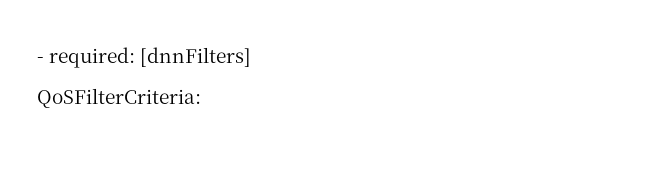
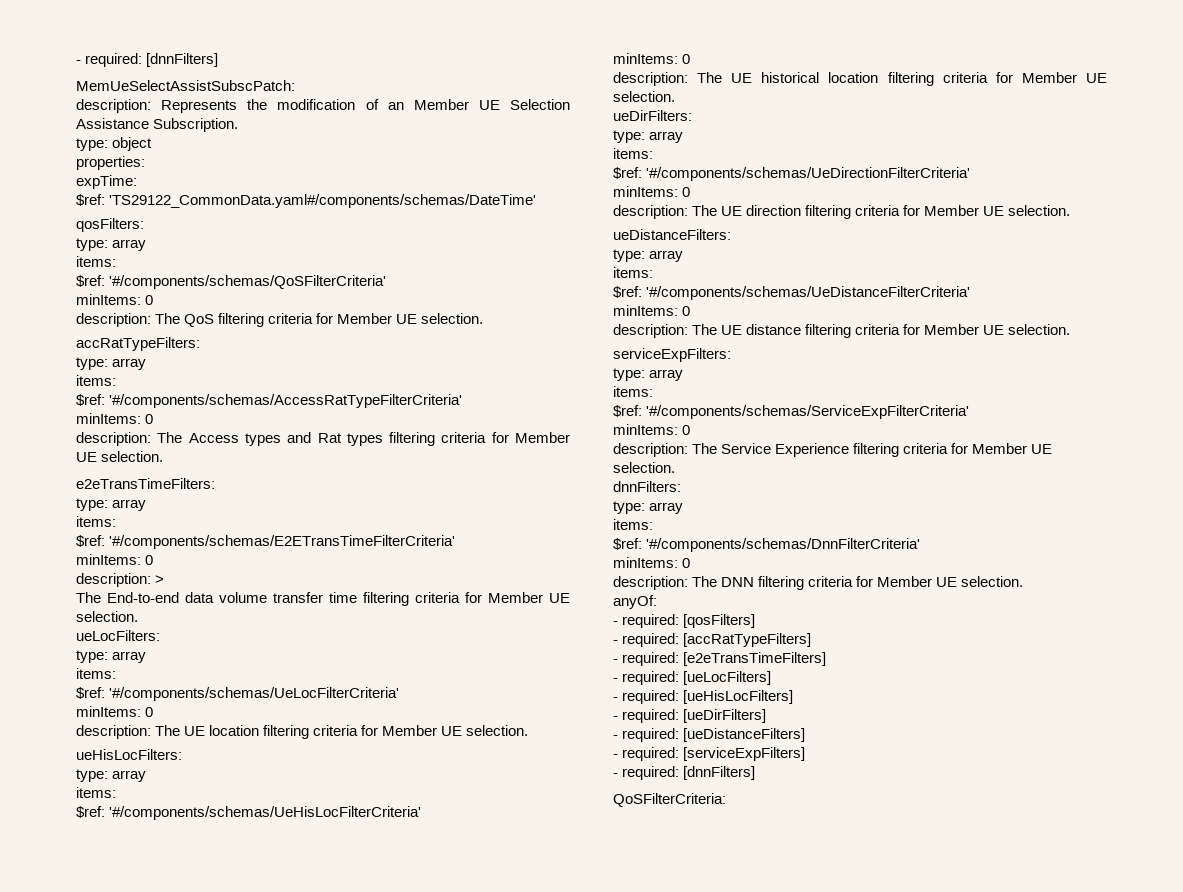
[37,47,252,68] - required: [dnnFilters] -> [76,53,219,67] [76,80,295,91] [76,99,570,113] [76,118,239,132] [76,137,153,151] [76,156,145,170] [76,175,137,189] [76,194,537,208] [76,218,144,232] [76,238,147,251] [76,256,116,267] [76,275,387,289] [76,294,154,305] [76,313,484,327] [76,337,200,351] [76,357,147,370] [76,375,116,386] [76,394,463,408] [76,413,154,424] [76,432,570,446] [76,451,164,462] [76,478,215,489] [76,498,147,511] [76,516,116,527] [76,535,456,549] [76,554,154,565] [76,573,165,587] [76,592,570,606] [76,611,138,622] [76,630,160,641] [76,650,147,663] [76,668,116,679] [76,687,400,701] [76,706,154,717] [76,725,529,739] [76,749,182,760] [76,769,147,782] [76,787,116,798] [76,806,422,820] [613,53,691,64] [613,72,1107,86] [613,91,675,102] [613,110,692,121] [613,130,684,143] [613,148,653,159] [613,167,971,181] [613,186,691,197] [613,205,1071,219] [613,229,731,240] [613,249,684,262] [613,267,653,278] [613,286,971,300] [613,305,691,316] [613,324,1071,338] [613,348,731,362] [613,368,684,381] [613,386,653,397] [613,405,970,419] [613,424,691,435] [613,443,1053,457] [613,462,675,473] [613,481,681,492] [613,501,684,514] [613,519,653,530] [613,538,921,552] [613,557,691,568] [613,576,1024,590] [613,595,657,609] [613,614,756,628] [613,633,812,647] [613,652,827,666] [613,671,772,685] [613,690,794,704] [613,709,767,723] [613,728,806,742] [613,747,806,761] [613,766,756,780] - required: [dnnFilters] // MemUeSelectAssistSubscPatch: // description: Represents the modification of an Member UE Selection Assistance Subscription. // type: object // properties: // expTime: // $ref: 'TS29122_CommonData.yaml#/components/schemas/DateTime' // qosFilters: // type: array // items: // $ref: '#/components/schemas/QoSFilterCriteria' // minItems: 0 // description: The QoS filtering criteria for Member UE selection. // accRatTypeFilters: // type: array // items: // $ref: '#/components/schemas/AccessRatTypeFilterCriteria' // minItems: 0 // description: The Access types and Rat types filtering criteria for Member UE selection. // e2eTransTimeFilters: // type: array // items: // $ref: '#/components/schemas/E2ETransTimeFilterCriteria' // minItems: 0 // description: > // The End-to-end data volume transfer time filtering criteria for Member UE selection. // ueLocFilters: // type: array // items: // $ref: '#/components/schemas/UeLocFilterCriteria' // minItems: 0 // description: The UE location filtering criteria for Member UE selection. // ueHisLocFilters: // type: array // items: // $ref: '#/components/schemas/UeHisLocFilterCriteria' // minItems: 0 // description: The UE historical location filtering criteria for Member UE selection. // ueDirFilters: // type: array // items: // $ref: '#/components/schemas/UeDirectionFilterCriteria' // minItems: 0 // description: The UE direction filtering criteria for Member UE selection. // ueDistanceFilters: // type: array // items: // $ref: '#/components/schemas/UeDistanceFilterCriteria' // minItems: 0 // description: The UE distance filtering criteria for Member UE selection. // serviceExpFilters: // type: array // items: // $ref: '#/components/schemas/ServiceExpFilterCriteria' // minItems: 0 // description: The Service Experience filtering criteria for Member UE selection. // dnnFilters: // type: array // items: // $ref: '#/components/schemas/DnnFilterCriteria' // minItems: 0 // description: The DNN filtering criteria for Member UE selection. // anyOf: // - required: [qosFilters] // - required: [accRatTypeFilters] // - required: [e2eTransTimeFilters] // - required: [ueLocFilters] // - required: [ueHisLocFilters] // - required: [ueDirFilters] // - required: [ueDistanceFilters] // - required: [serviceExpFilters] // - required: [dnnFilters]

